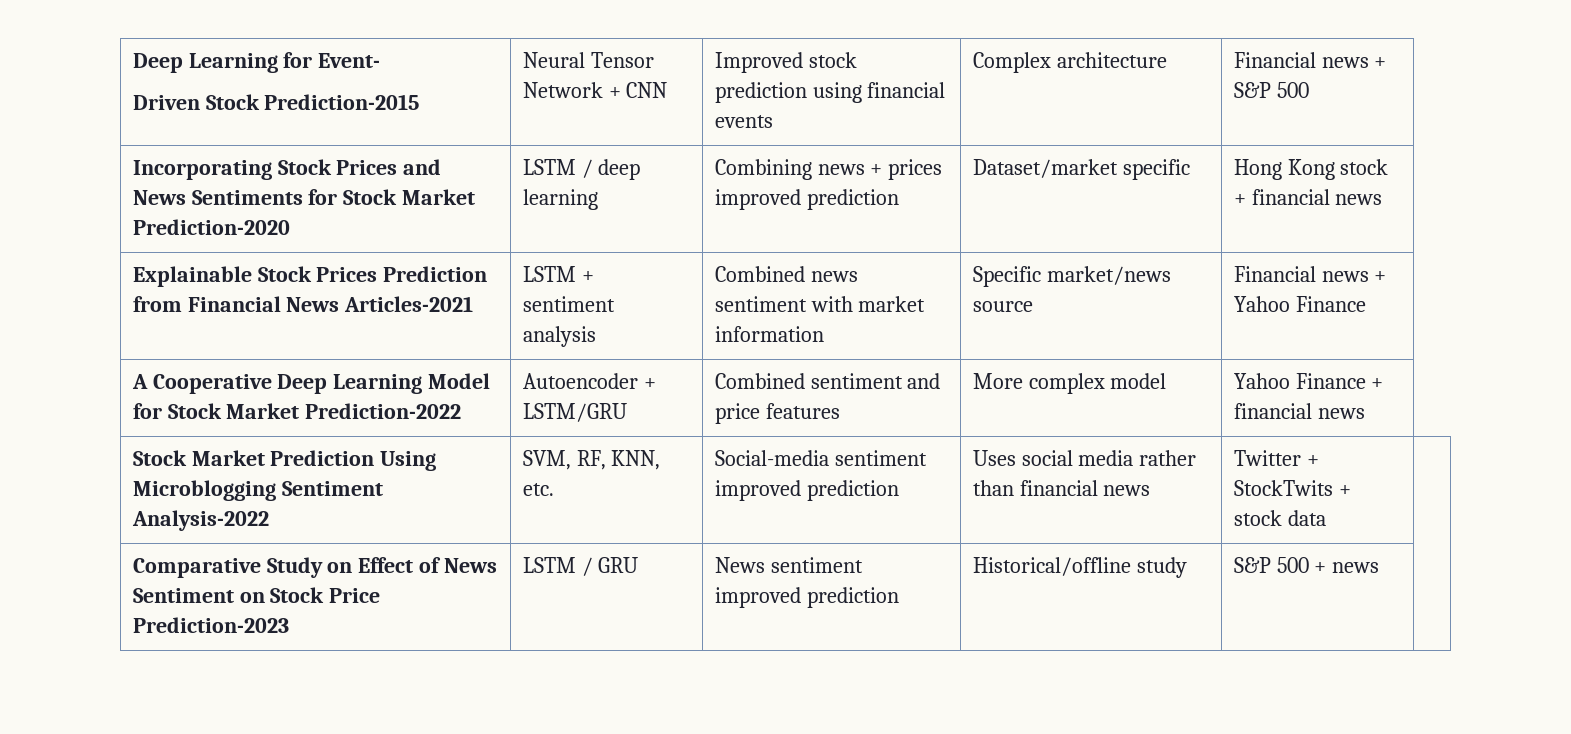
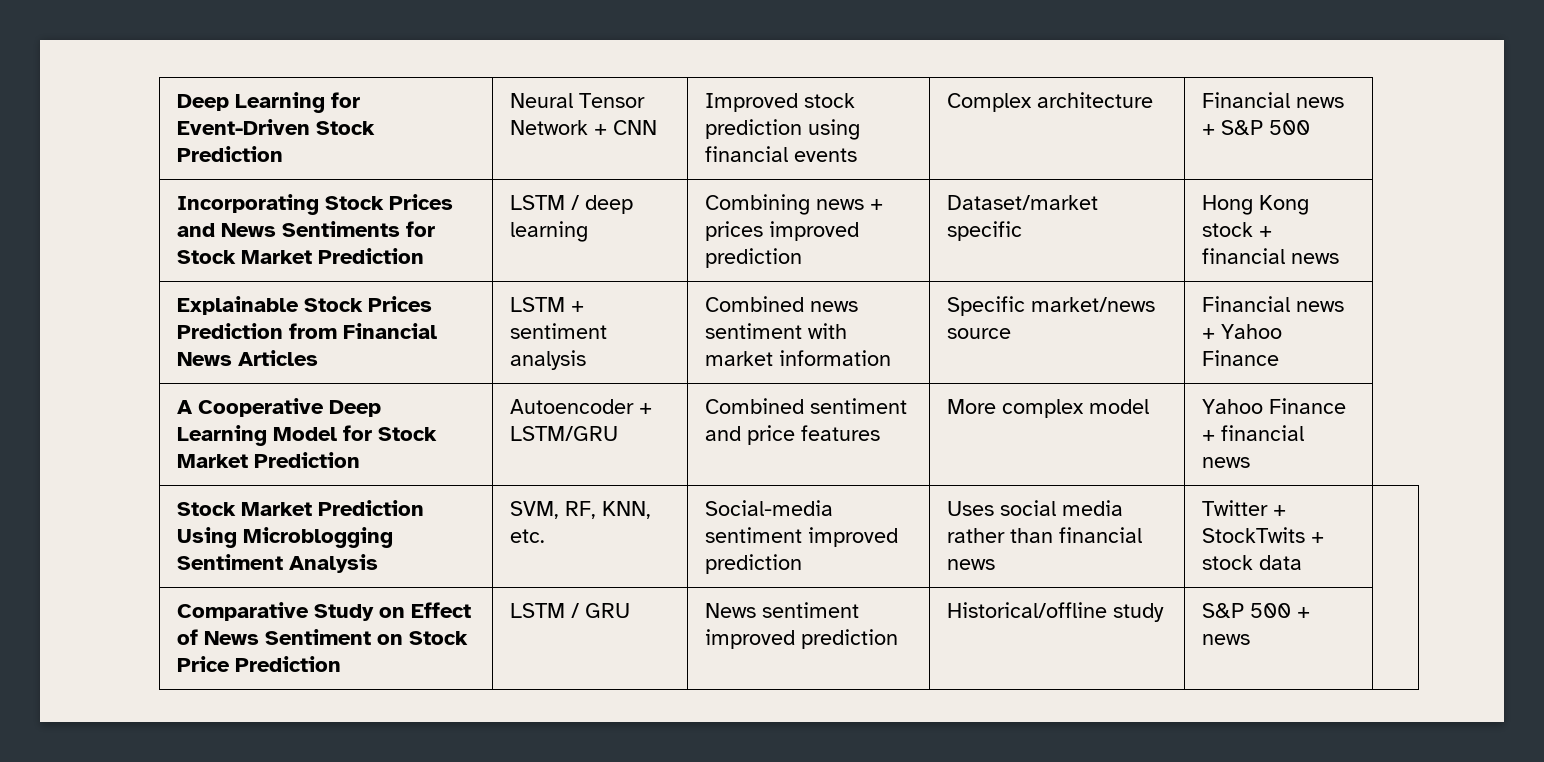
[318,53,381,68] [132,94,420,110] Event- // Driven Stock Prediction-2015 -> [176,119,375,135] [176,146,283,162] Event-Driven Stock Prediction
[132,219,290,235] Prediction-2020 -> [317,248,424,264] Prediction
[344,296,474,312] Articles-2021 -> [237,350,318,366] Articles
[305,403,462,419] Prediction-2022 -> [253,452,360,468] Prediction
[131,510,269,531] Analysis-2022 -> [288,554,378,573] Analysis
[132,617,289,633] Prediction-2023 -> [234,656,341,672] Prediction

